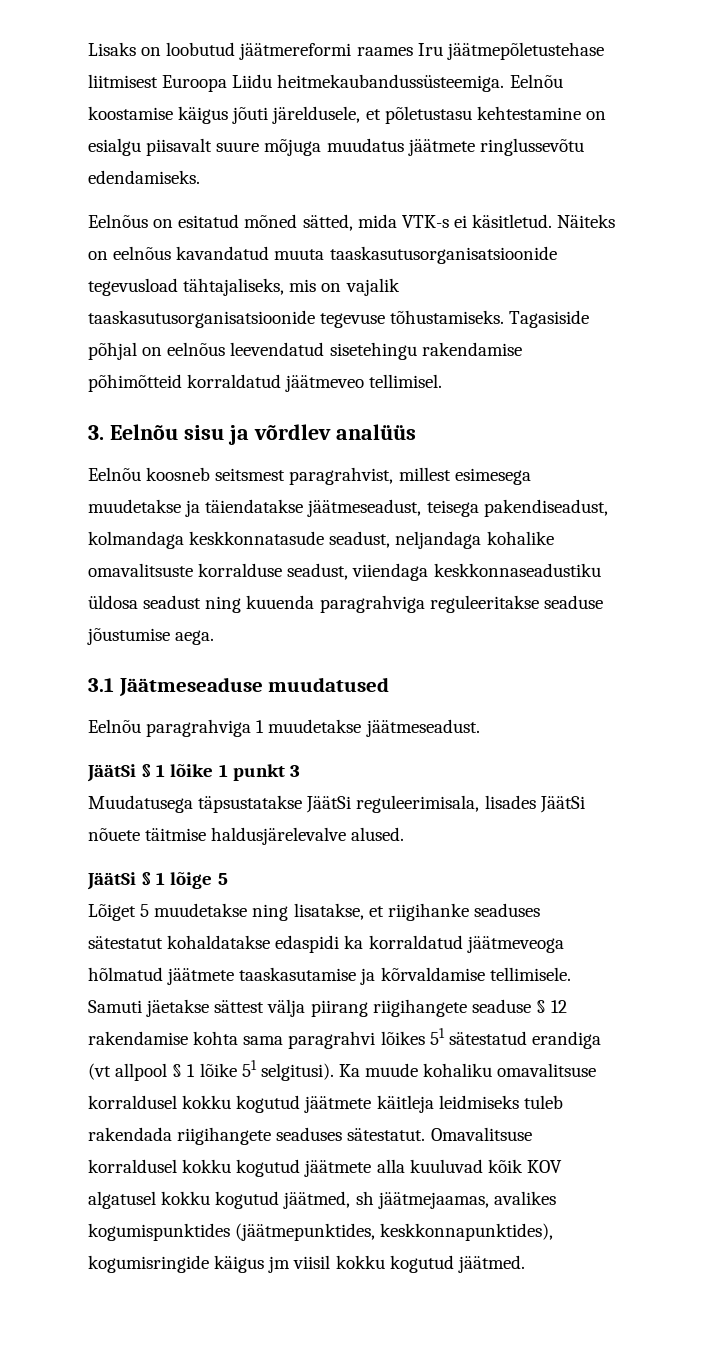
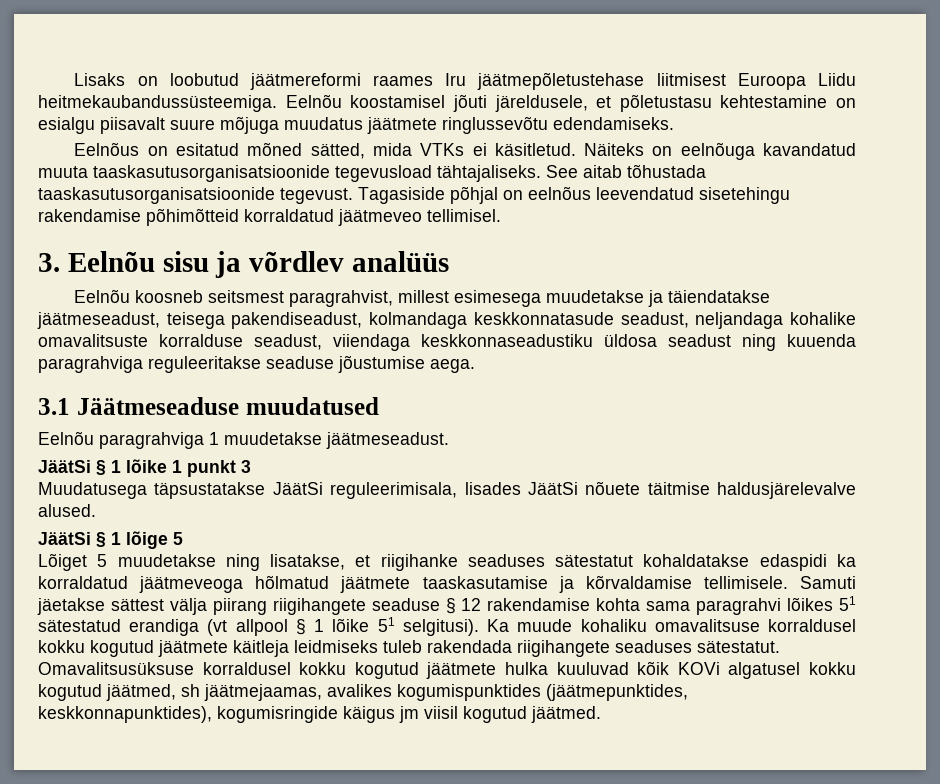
[88,106,229,124] koostamise käigus -> [350,95,446,108] koostamisel
[401,215,449,228] VTK-s -> [420,143,465,156] VTKs
[113,246,172,260] eelnõus -> [680,142,755,160] eelnõuga
[183,278,400,296] [88,310,505,328] tähtajaliseks, mis on vajalik taaskasutusorganisatsioonide tegevuse tõhustamiseks. -> [437,164,706,182] [38,187,353,204] tähtajaliseks. See aitab tõhustada taaskasutusorganisatsioonide tegevust.
[430,1127,532,1141] [88,1159,405,1177] Omavalitsuse korraldusel kokku kogutud jäätmete alla -> [38,662,548,679] Omavalitsusüksuse korraldusel kokku kogutud jäätmete hulka
[526,1160,562,1173] KOV -> [677,662,720,675] KOVi
[335,1255,385,1269] kokku -> (458, 712) none

